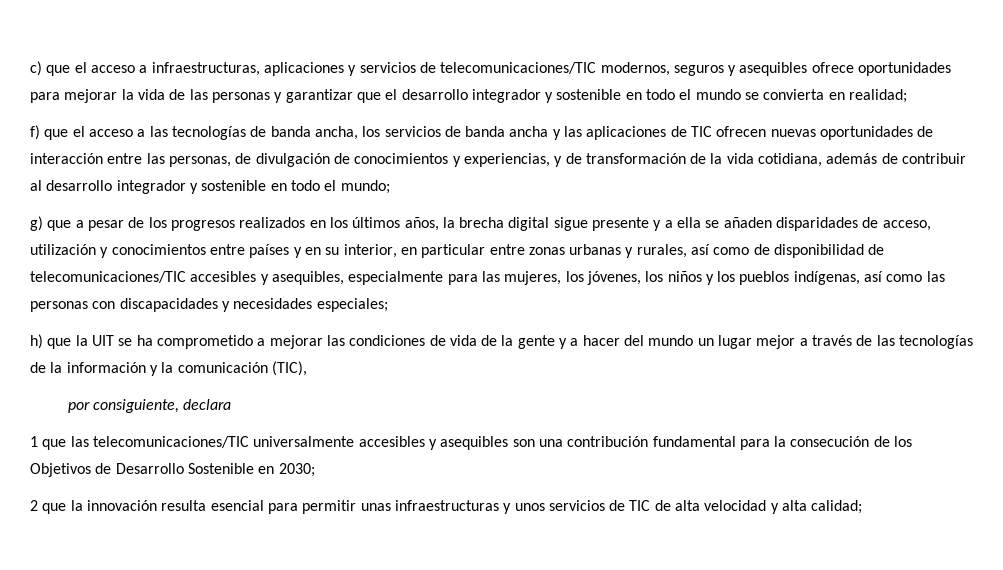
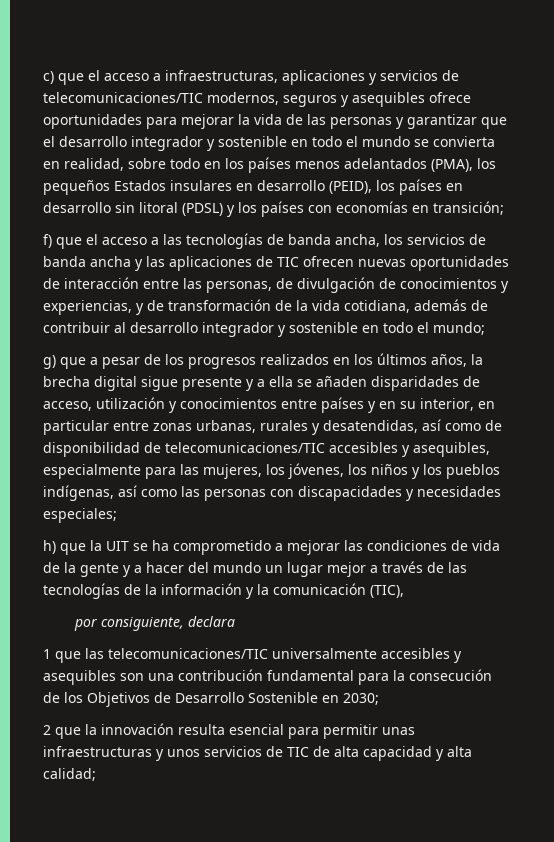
[849,89,908,103] realidad; -> [64,157,496,173] [43,179,463,195] [43,201,504,217] realidad, sobre todo en los países menos adelantados (PMA), los pequeños Estados insulares en desarrollo (PEID), los países en desarrollo sin litoral (PDSL) y los países con economías en transición;
[569,244,687,258] urbanas y rurales, -> [196,420,418,435] urbanas, rurales y desatendidas,
[704,500,767,511] velocidad -> [363,746,432,761] capacidad

